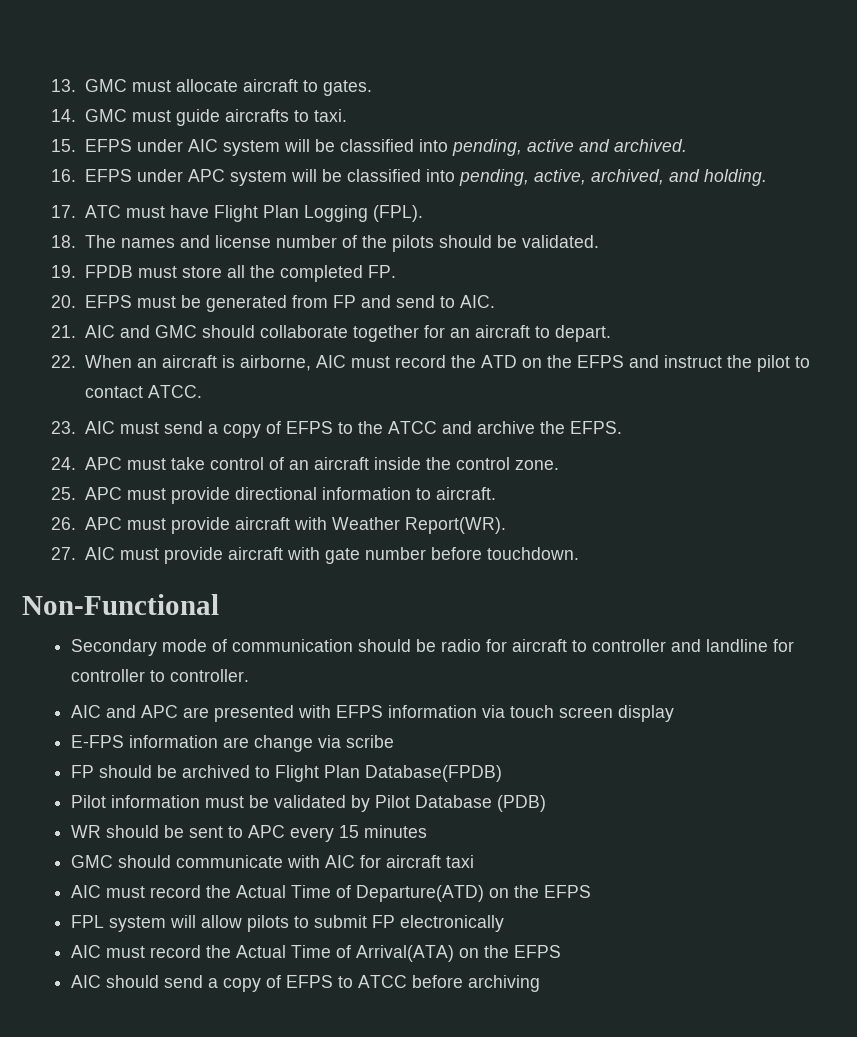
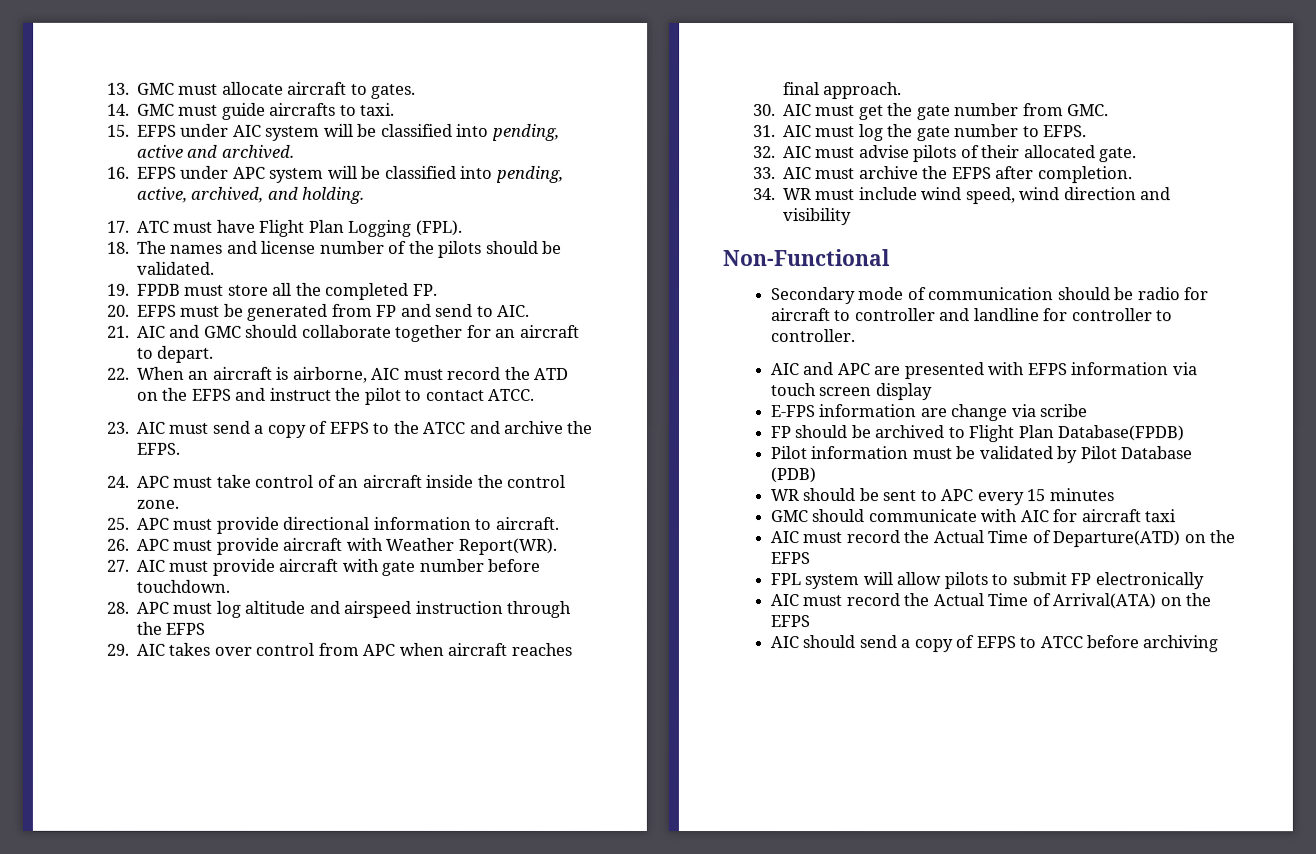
(580, 553) none -> [105,600,572,618] [136,621,206,635] [105,642,572,656] [783,82,903,100] [752,103,1110,121] [752,124,1088,142] [752,145,1138,163] [752,166,1133,184] [752,187,1172,205] [783,208,853,226] // 28. APC must log altitude and airspeed instruction through the EFPS // 29. AIC takes over control from APC when aircraft reaches final approach. // 30. AIC must get the gate number from GMC. // 31. AIC must log the gate number to EFPS. // 32. AIC must advise pilots of their allocated gate. // 33. AIC must archive the EFPS after completion. // 34. WR must include wind speed, wind direction and visibility

